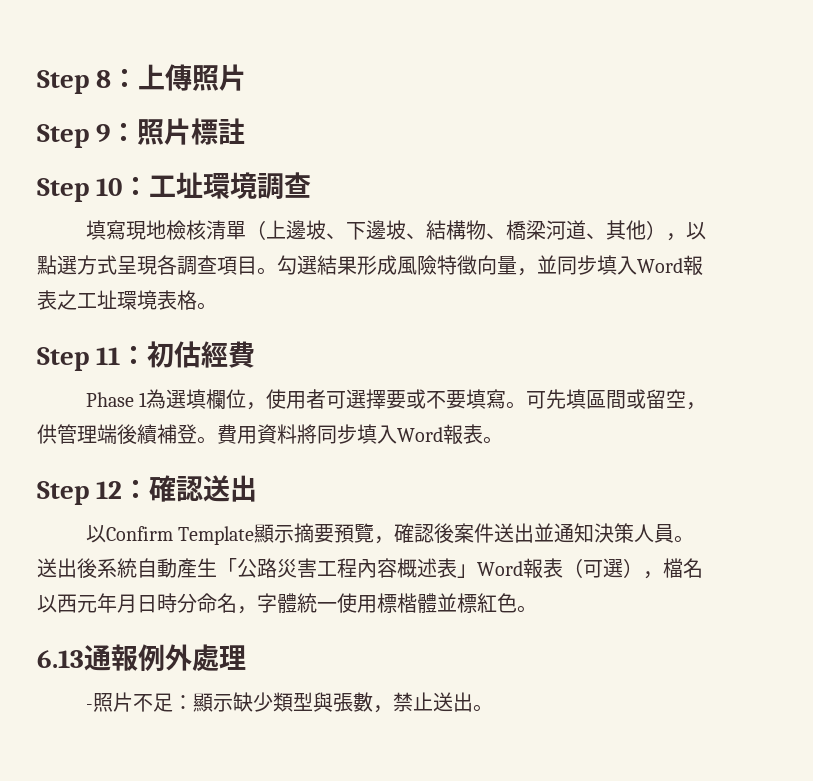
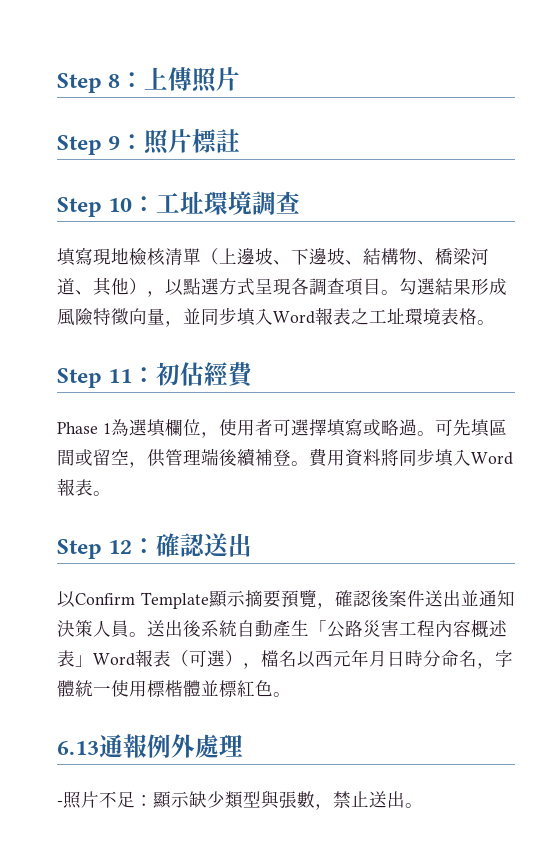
[386,389,507,409] 要或不要填寫 -> [326,418,417,437] 填寫或略過

